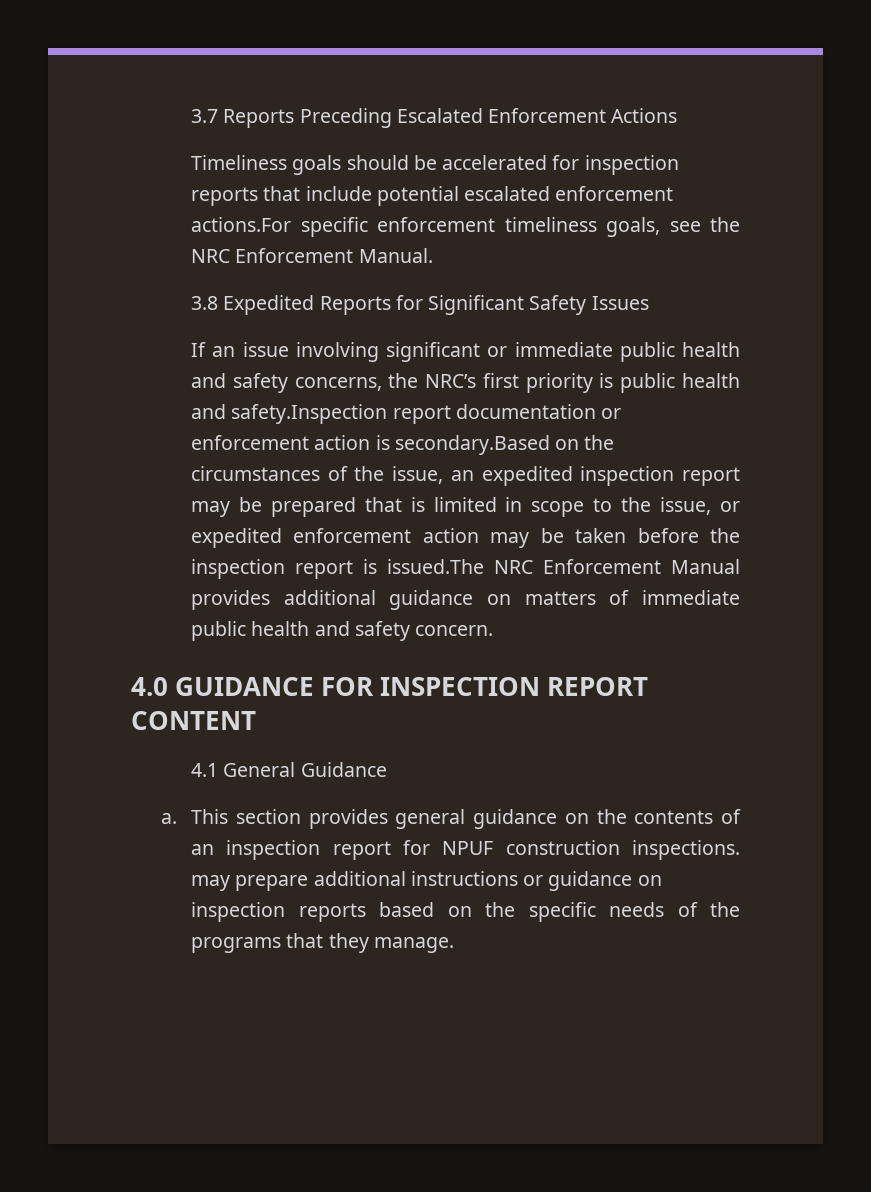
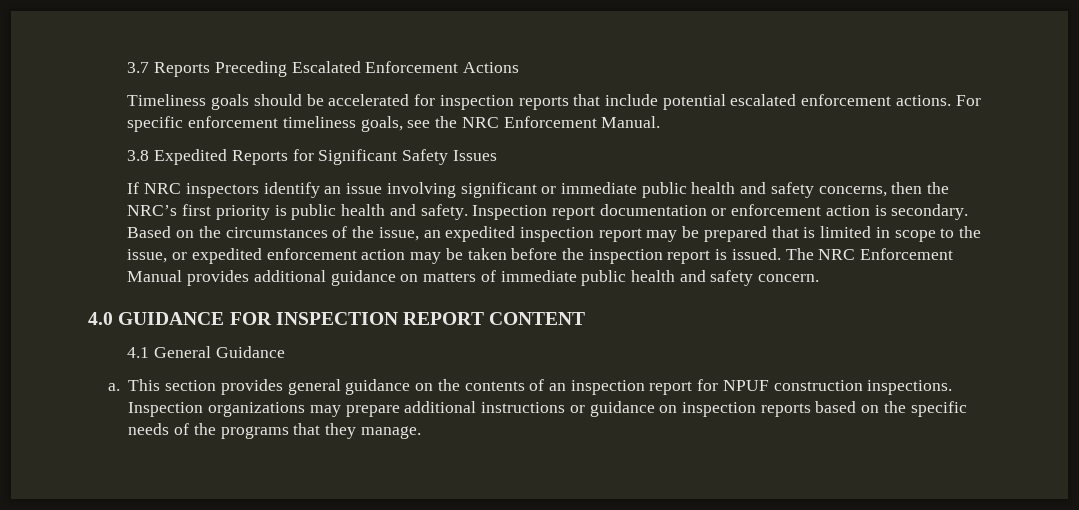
[191,217,292,232] actions.For -> [895,95,981,106] actions. For
(207, 349) none -> [144,182,320,198] NRC inspectors identify
(382, 384) none -> [891,182,923,194] then
[231,404,388,424] safety.Inspection -> [420,204,548,220] safety. Inspection
[394,435,550,455] secondary.Based -> [891,204,969,220] [127,226,172,238] secondary. Based
[387,559,485,574] issued.The -> [731,248,814,260] issued. The
(740, 850) none -> [128,402,306,417] Inspection organizations

